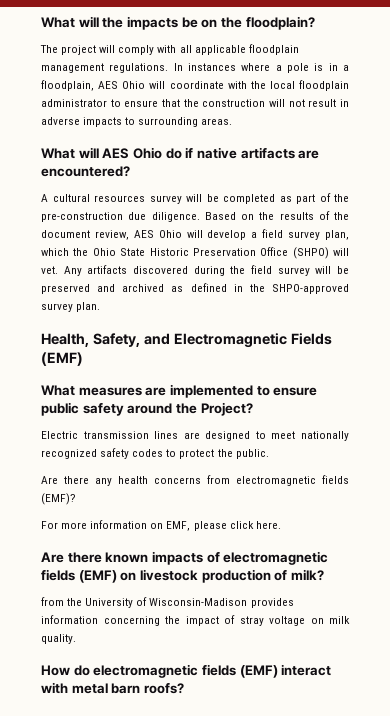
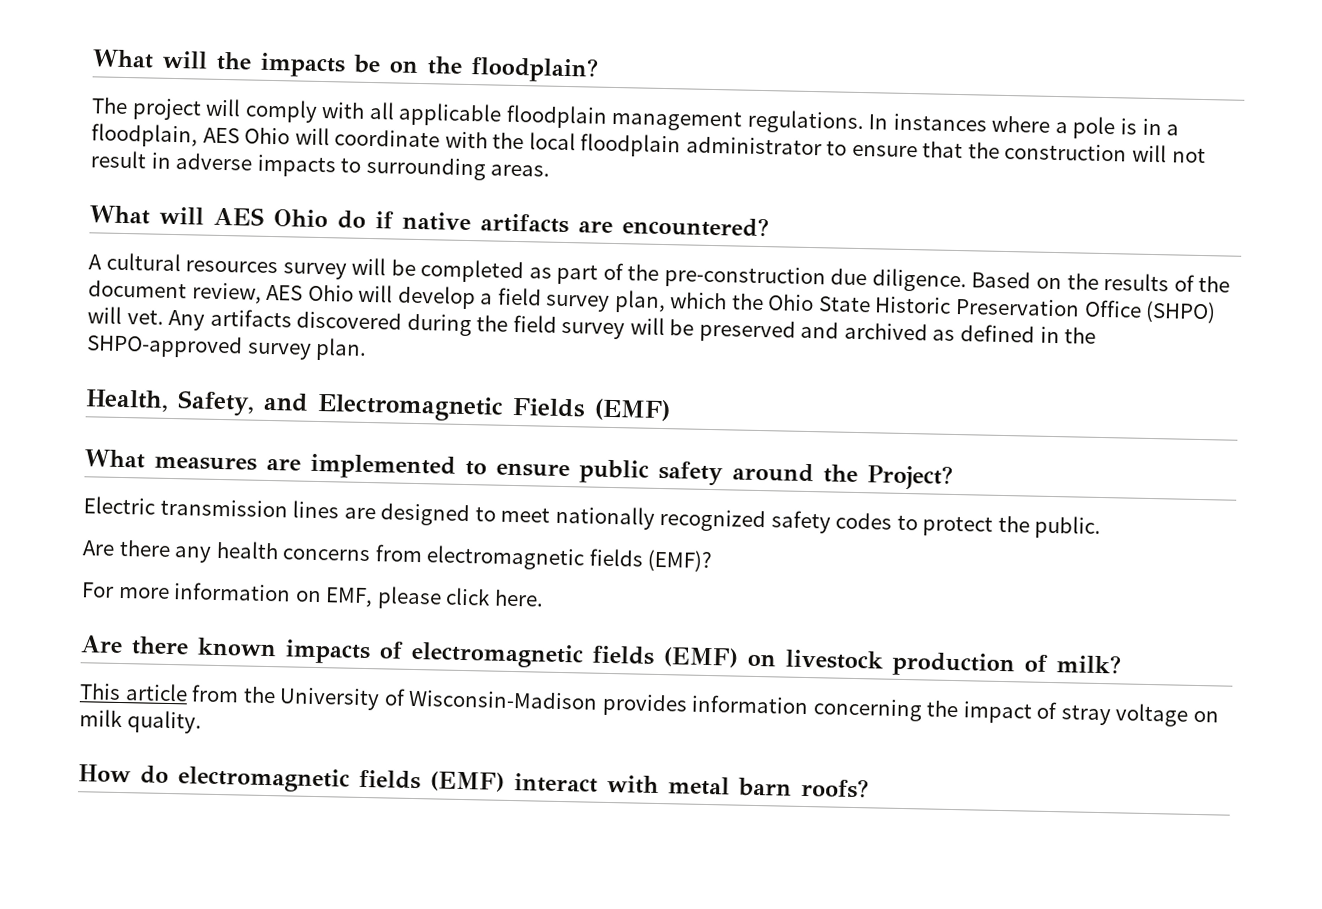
(324, 575) none -> [79,683,188,702] This article

